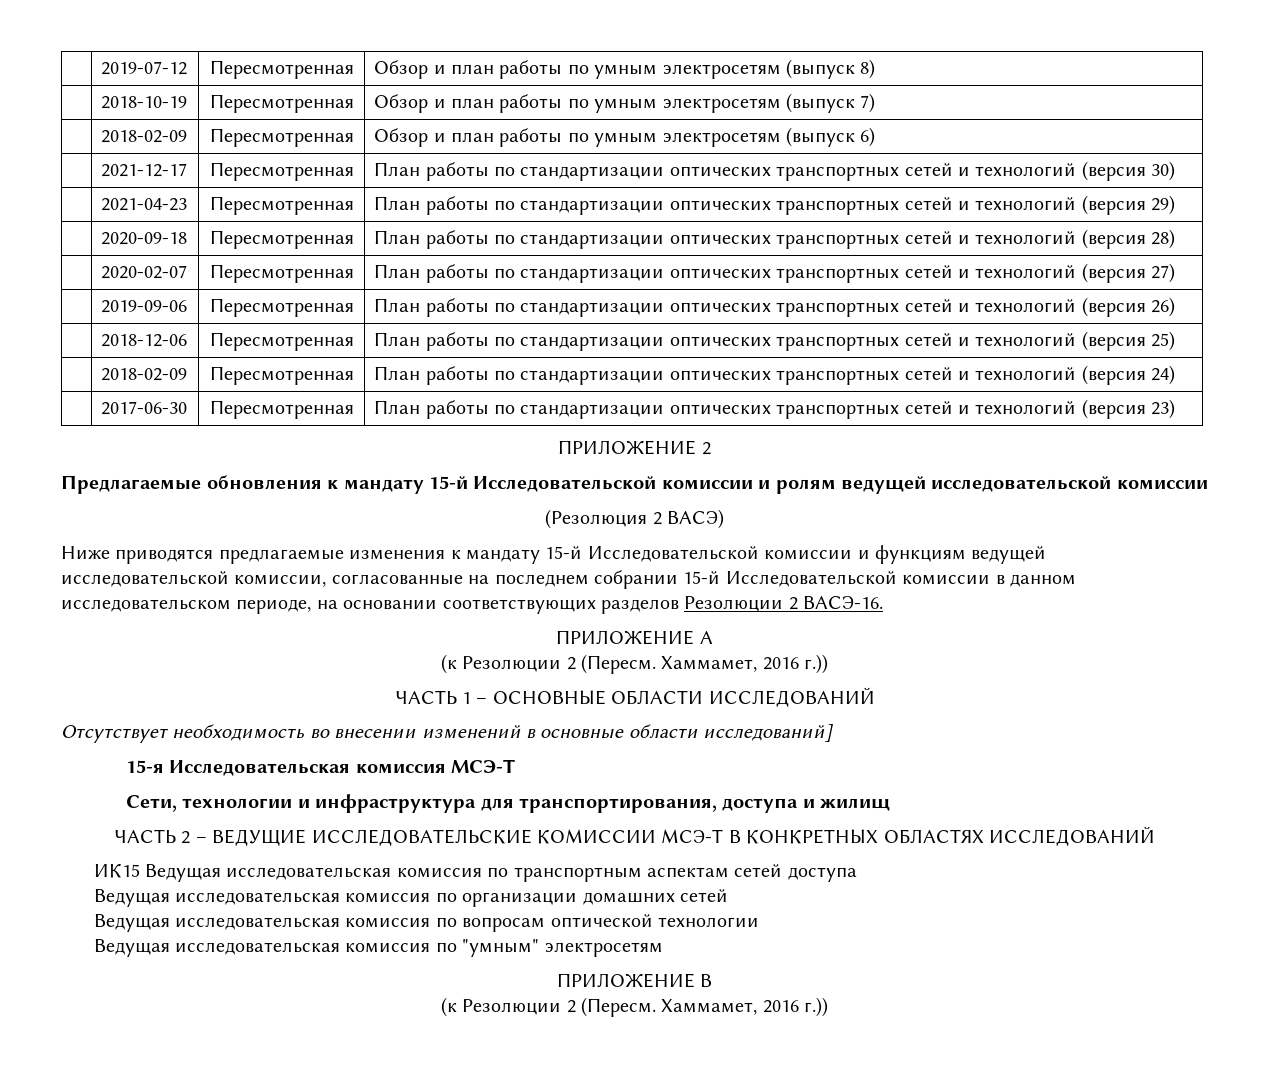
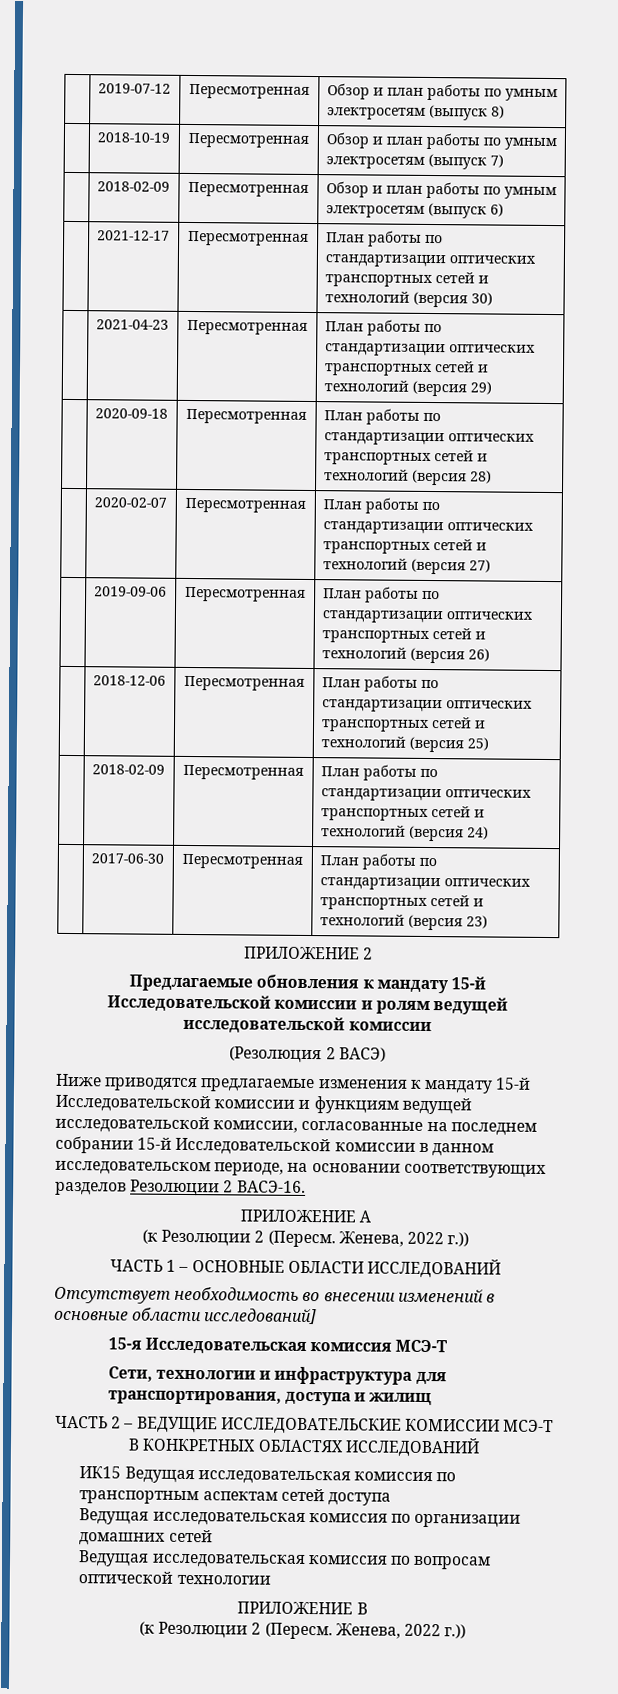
[661,656,799,672] Хаммамет, 2016 -> [338,1231,444,1247] Женева, 2022
[93,939,663,957] // Ведущая исследовательская комиссия по "умным" электросетям -> (271, 1579) none
[661,999,799,1015] Хаммамет, 2016 -> [335,1623,441,1639] Женева, 2022

